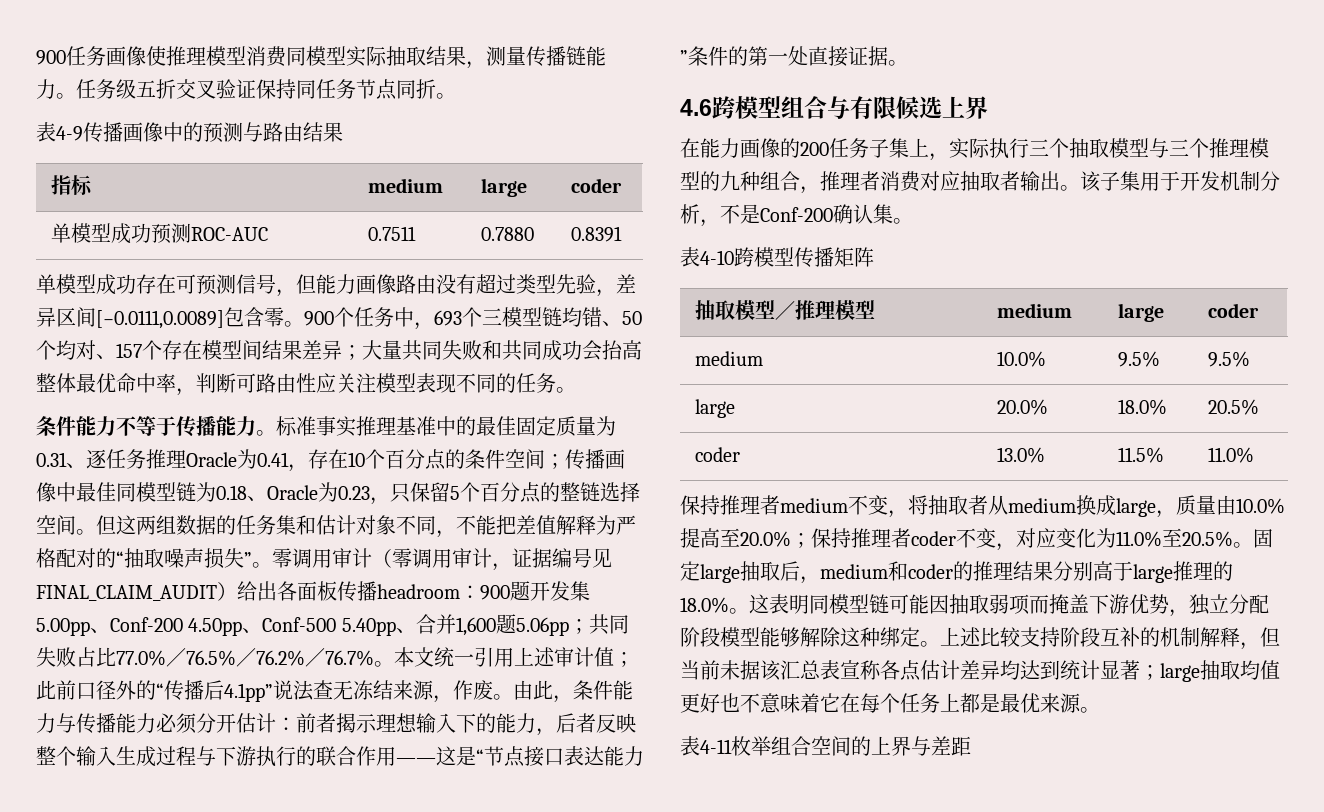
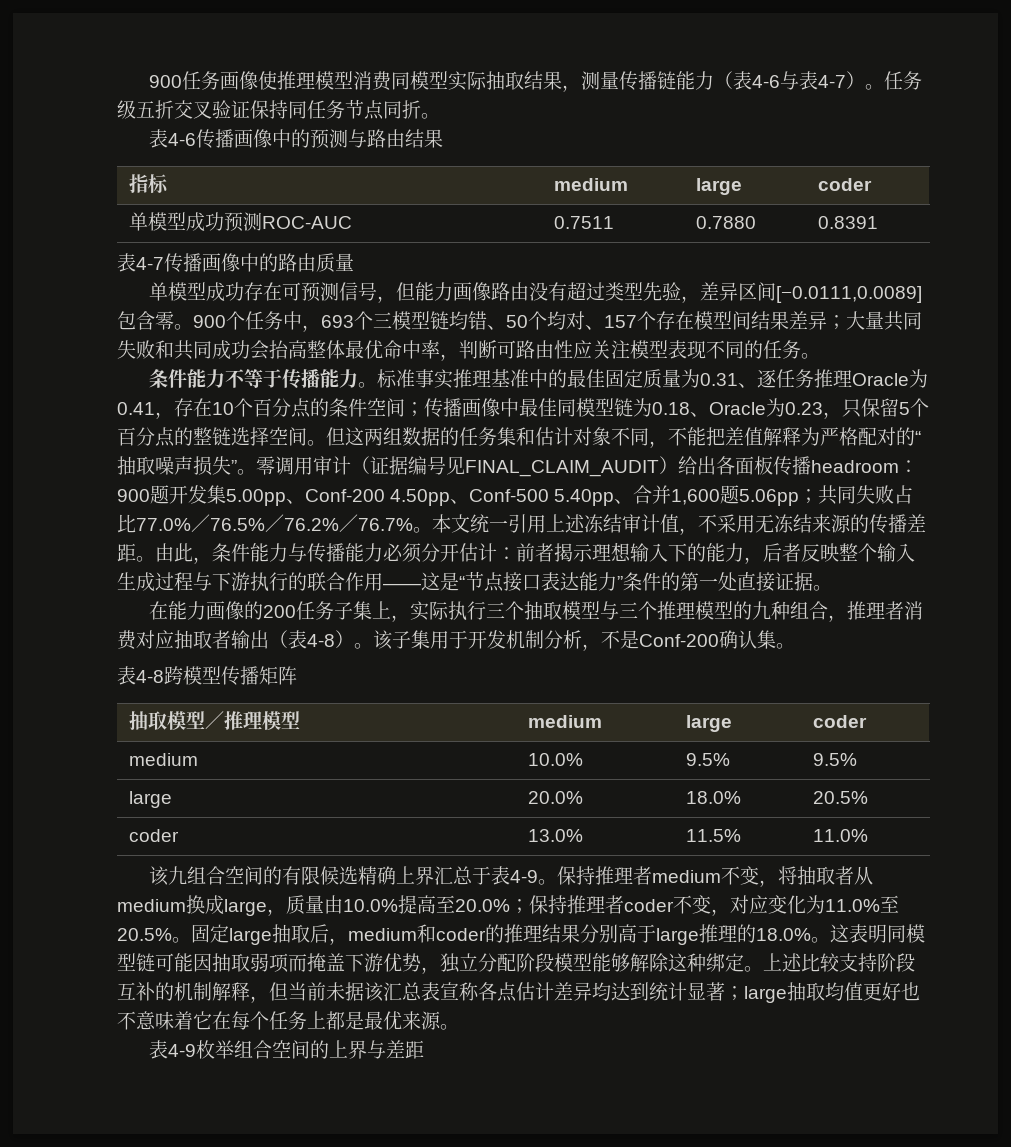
(56, 89) none -> [714,71,866,90] （表4-6与表4-7）
[56,126,83,141] 4-9 -> [168,133,197,146] 4-6
(623, 234) none -> [117,253,354,272] // 表4-7传播画像中的路由质量
[392,548,512,571] 零调用审计， -> (370, 465) none
[554,647,634,667] [36,680,493,703] 审计值；此前口径外的“传播后4.1pp”说法查无冻结来源，作废 -> [584,514,926,535] [117,543,136,562] 冻结审计值，不采用无冻结来源的传播差距
[680,96,988,119] // 4.6跨模型组合与有限候选上界 -> (832, 588) none
(1060, 181) none -> [269,630,354,649] （表4-8）
[700,250,734,265] 4-10 -> [136,670,164,683] 4-8
(1255, 455) none -> [149,866,558,886] 该九组合空间的有限候选精确上界汇总于表4-9。
[700,739,732,754] 4-11 -> [168,1044,197,1057] 4-9

